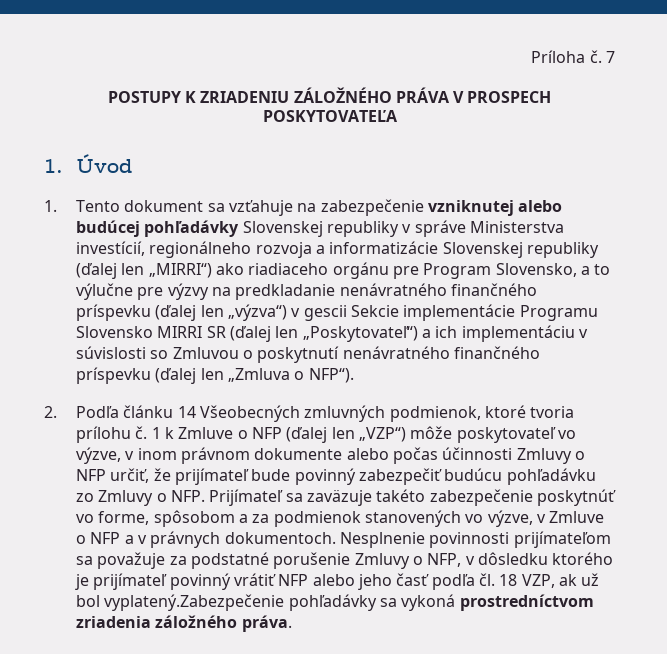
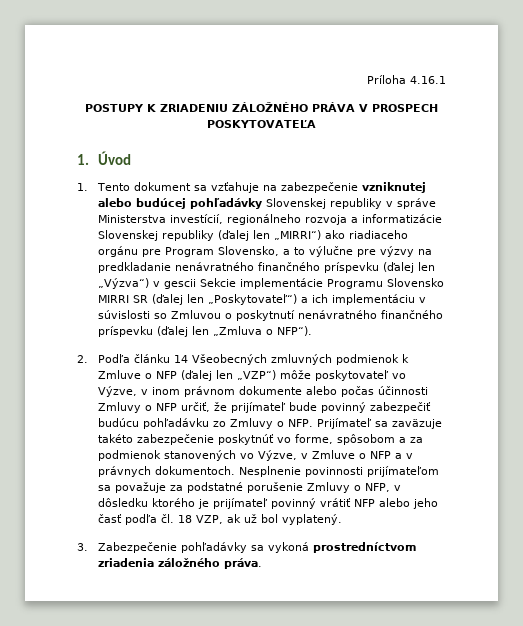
[589,50,616,63] č. 7 -> [410,76,446,84] 4.16.1
[227,304,287,321] „výzva“) -> [98,278,150,289] „Výzva“)
[389,405,575,422] [75,426,161,443] podmienok, ktoré tvoria prílohu č. 1 -> [336,354,400,365] podmienok
[75,447,121,464] výzve, -> [98,386,138,397] Výzve,
[487,510,533,527] výzve, -> [258,450,298,461] Výzve,
[104,594,285,611] vyplatený.Zabezpečenie -> [282,514,343,525] [77,542,178,553] vyplatený. // 3. Zabezpečenie

